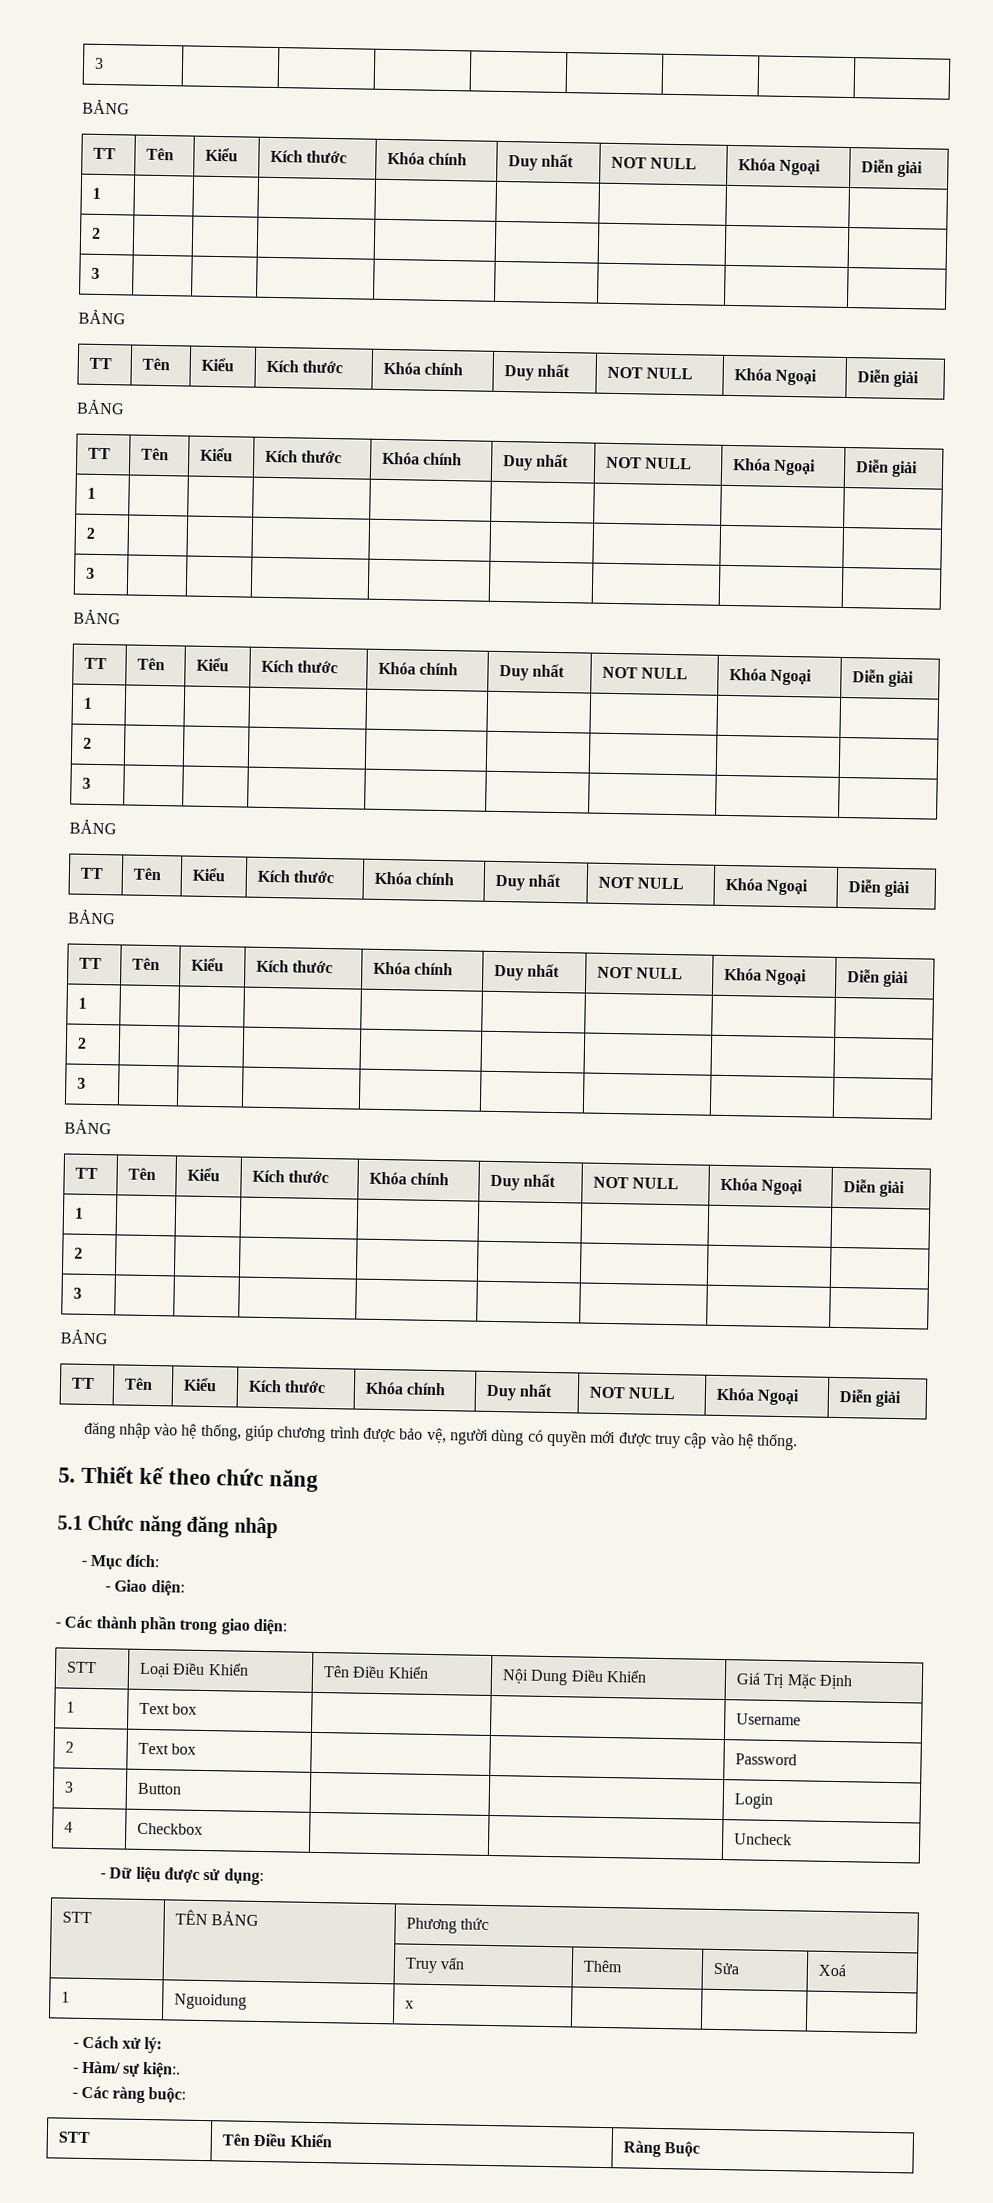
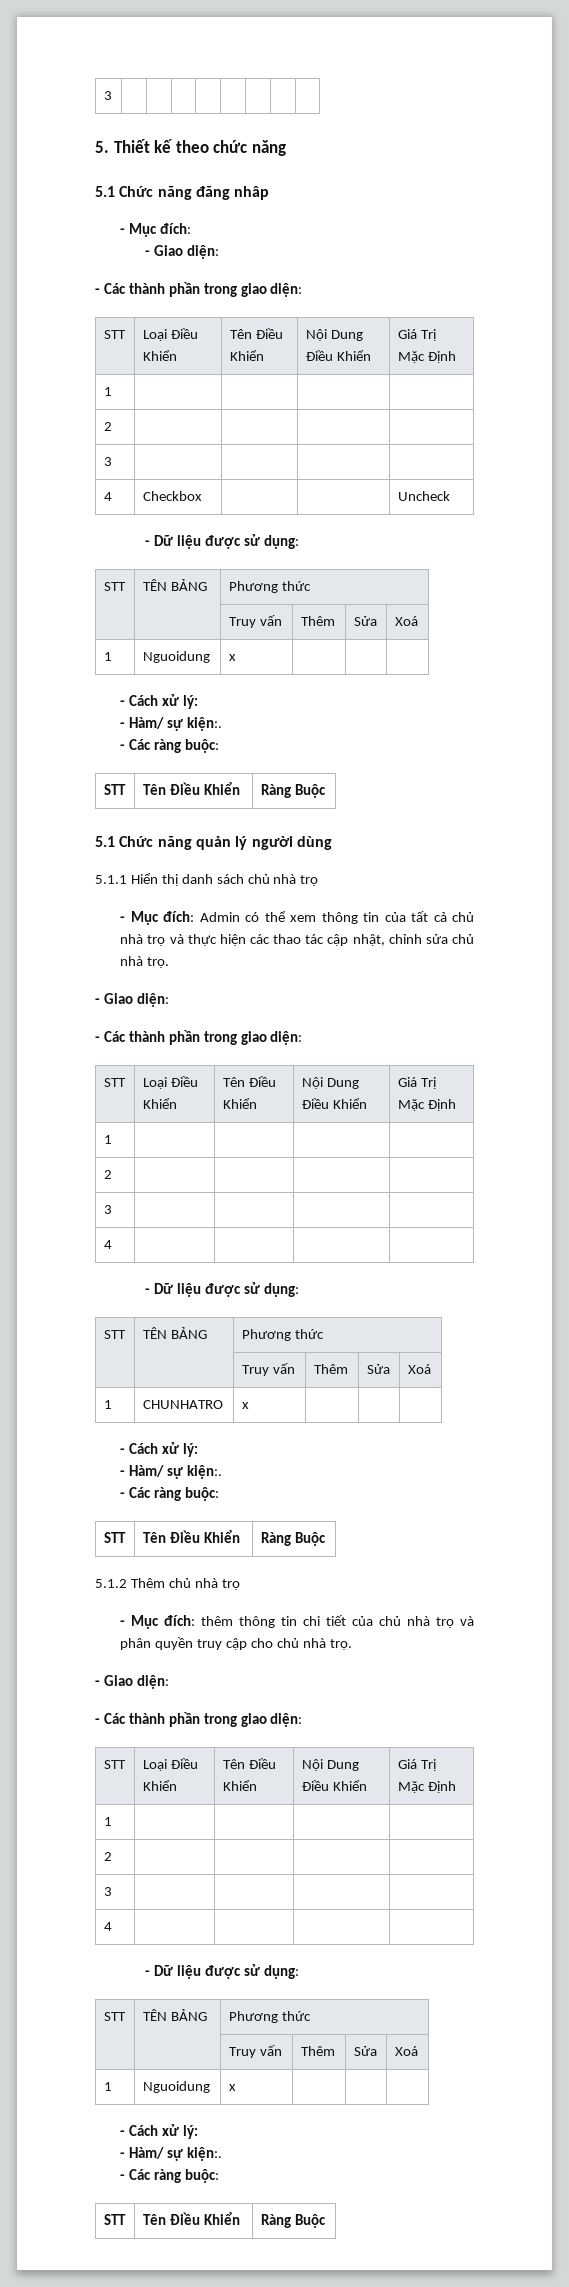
[93,57,104,69] [82,99,130,115] [92,147,116,160] [145,147,174,161] [204,147,238,162] [269,149,348,164] [386,151,468,166] [507,153,575,171] [610,156,698,170] [737,158,822,176] [860,159,924,178] [91,187,101,199] [90,227,101,239] [90,267,100,279] [78,309,126,325] [88,357,112,370] [141,357,170,371] [200,357,234,372] [265,359,344,374] [382,361,464,376] [503,363,571,381] [606,366,694,380] [733,368,818,386] [856,369,920,388] [76,399,125,415] [87,447,111,460] [140,447,169,461] [199,447,233,462] [264,449,343,464] [381,451,463,466] [502,453,570,471] [605,456,693,470] [732,458,817,476] [855,459,919,478] [86,487,96,499] [85,527,95,539] [85,567,95,579] [73,609,121,625] [83,657,107,670] [136,657,165,671] [195,657,229,672] [260,659,339,674] [377,661,459,676] [498,663,566,681] [601,666,689,680] [728,667,813,686] [851,669,915,688] [82,697,92,709] [82,737,92,749] [81,777,91,789] [69,819,117,835] [79,867,104,880] [132,867,162,881] [191,867,226,882] [256,869,335,884] [373,871,455,886] [494,873,562,891] [597,876,685,890] [724,877,809,896] [847,879,911,898] [68,909,116,925] [78,957,102,970] [131,957,160,971] [190,957,224,972] [255,959,334,974] [372,961,454,976] [493,963,561,981] [596,966,684,980] [723,967,808,986] [846,969,910,988] [77,997,87,1009] [76,1037,87,1049] [76,1077,86,1089] [64,1119,112,1135] [74,1167,98,1180] [127,1167,156,1181] [186,1167,220,1182] [251,1169,330,1184] [368,1171,450,1186] [489,1173,557,1191] [592,1176,680,1190] [719,1177,804,1196] [842,1179,906,1198] [73,1207,84,1219] [73,1247,83,1259] [72,1287,82,1299] [60,1329,108,1345] [70,1377,95,1390] [123,1377,153,1391] [182,1377,217,1392] [247,1379,327,1394] [364,1381,447,1396] [485,1383,554,1401] [588,1386,677,1400] [715,1387,801,1406] [838,1389,903,1408] [83,1421,799,1451] 3 | | | | | | | | // BẢNG // TT | Tên | Kiểu | Kích thước | Khóa chính | Duy nhất | NOT NULL | Khóa Ngoại | Diễn giải // 1 | | | | | | | | // 2 | | | | | | | | // 3 | | | | | | | | // BẢNG // TT | Tên | Kiểu | Kích thước | Khóa chính | Duy nhất | NOT NULL | Khóa Ngoại | Diễn giải // BẢNG // TT | Tên | Kiểu | Kích thước | Khóa chính | Duy nhất | NOT NULL | Khóa Ngoại | Diễn giải // 1 | | | | | | | | // 2 | | | | | | | | // 3 | | | | | | | | // BẢNG // TT | Tên | Kiểu | Kích thước | Khóa chính | Duy nhất | NOT NULL | Khóa Ngoại | Diễn giải // 1 | | | | | | | | // 2 | | | | | | | | // 3 | | | | | | | | // BẢNG // TT | Tên | Kiểu | Kích thước | Khóa chính | Duy nhất | NOT NULL | Khóa Ngoại | Diễn giải // BẢNG // TT | Tên | Kiểu | Kích thước | Khóa chính | Duy nhất | NOT NULL | Khóa Ngoại | Diễn giải // 1 | | | | | | | | // 2 | | | | | | | | // 3 | | | | | | | | // BẢNG // TT | Tên | Kiểu | Kích thước | Khóa chính | Duy nhất | NOT NULL | Khóa Ngoại | Diễn giải // 1 | | | | | | | | // 2 | | | | | | | | // 3 | | | | | | | | // BẢNG // TT | Tên | Kiểu | Kích thước | Khóa chính | Duy nhất | NOT NULL | Khóa Ngoại | Diễn giải // đăng nhập vào hệ thống, giúp chương trình được bảo vệ, người dùng có quyền mới được truy cập vào hệ thống. -> [103,91,112,100] 3 | | | | | | | |
[138,1702,198,1715] [735,1713,801,1726] [64,1741,74,1753] [137,1742,197,1755] [734,1753,797,1766] [63,1781,74,1793] [136,1782,182,1795] [733,1793,773,1809] Text box | | | Username // 2 | Text box | | | Password // 3 | Button | | | Login -> [103,422,112,431] [103,457,112,466] | | | // 2 | | | | // 3 | | | |
(701, 2149) none -> [95,836,332,850] [95,873,319,886] [120,911,474,925] [120,934,474,946] [120,956,170,968] [95,993,169,1007] [95,1030,303,1045] [103,1078,126,1087] [142,1076,198,1089] [142,1098,177,1109] [222,1076,276,1087] [222,1098,257,1109] [301,1077,359,1089] [301,1098,367,1109] [397,1077,436,1089] [397,1099,456,1111] [103,1135,112,1144] [103,1170,112,1179] [103,1205,112,1214] [103,1240,112,1249] [145,1282,299,1297] [103,1330,126,1339] [142,1327,207,1339] [241,1329,324,1341] [241,1363,295,1376] [313,1364,348,1374] [366,1364,390,1374] [407,1364,431,1374] [103,1400,112,1409] [142,1400,223,1409] [241,1402,249,1409] [120,1442,198,1457] [120,1465,222,1479] [120,1487,219,1501] [103,1532,126,1543] [142,1530,240,1543] [260,1532,326,1546] [95,1578,240,1590] [120,1615,474,1629] [120,1637,352,1650] [95,1675,169,1689] [95,1712,303,1727] [103,1760,126,1769] [142,1758,198,1771] [142,1780,177,1791] [222,1758,276,1769] [222,1780,257,1791] [301,1759,359,1771] [301,1780,367,1791] [397,1759,436,1771] [397,1781,456,1793] [103,1817,112,1826] [103,1852,112,1861] [103,1887,112,1896] [103,1922,112,1931] [145,1964,299,1979] [103,2012,126,2021] [142,2009,207,2021] [228,2011,311,2023] [228,2045,282,2058] [300,2046,335,2056] [353,2046,377,2056] [394,2046,418,2056] [103,2082,112,2091] [142,2081,210,2093] [228,2084,236,2091] [120,2124,198,2139] [120,2147,222,2161] [120,2169,219,2183] [103,2214,126,2225] [142,2212,240,2225] [260,2214,326,2228] // 5.1 Chức năng quản lý người dùng // 5.1.1 Hiển thị danh sách chủ nhà trọ // - Mục đích: Admin có thể xem thông tin của tất cả chủ nhà trọ và thực hiện các thao tác cập nhật, chỉnh sửa chủ nhà trọ. // - Giao diện: // - Các thành phần trong giao diện: // STT | Loại Điều Khiển | Tên Điều Khiển | Nội Dung Điều Khiển | Giá Trị Mặc Định // 1 | | | | // 2 | | | | // 3 | | | | // 4 | | | | // - Dữ liệu được sử dụng: // STT | TÊN BẢNG | Phương thức // | | Truy vấn | Thêm | Sửa | Xoá // 1 | CHUNHATRO | x | | | // - Cách xử lý: // - Hàm/ sự kiện:. // - Các ràng buộc: // STT | Tên Điều Khiển | Ràng Buộc // 5.1.2 Thêm chủ nhà trọ // - Mục đích: thêm thông tin chi tiết của chủ nhà trọ và phân quyền truy cập cho chủ nhà trọ. // - Giao diện: // - Các thành phần trong giao diện: // STT | Loại Điều Khiển | Tên Điều Khiển | Nội Dung Điều Khiển | Giá Trị Mặc Định // 1 | | | | // 2 | | | | // 3 | | | | // 4 | | | | // - Dữ liệu được sử dụng: // STT | TÊN BẢNG | Phương thức // | | Truy vấn | Thêm | Sửa | Xoá // 1 | Nguoidung | x | | | // - Cách xử lý: // - Hàm/ sự kiện:. // - Các ràng buộc: // STT | Tên Điều Khiển | Ràng Buộc

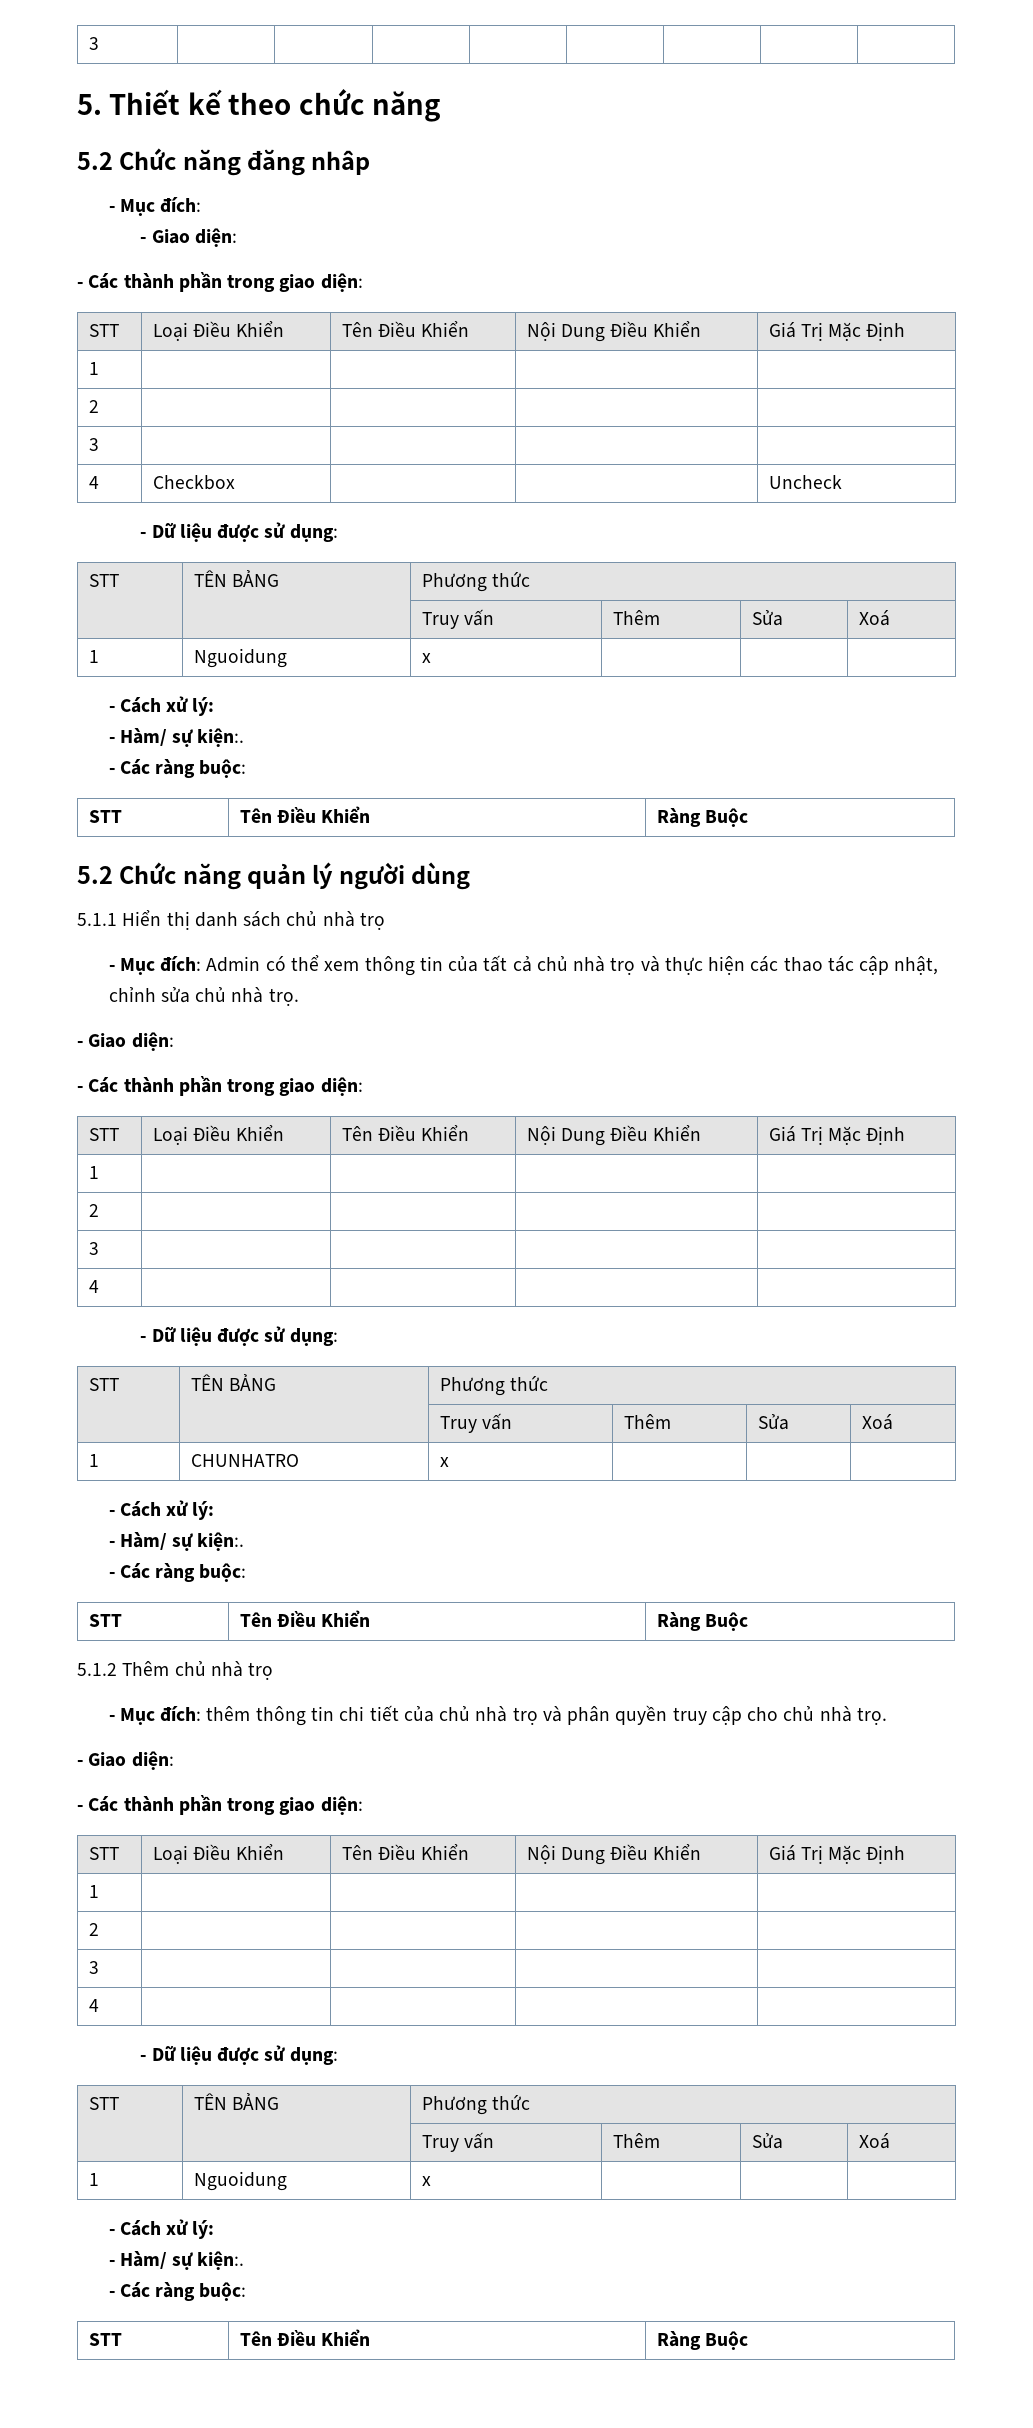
[95,186,115,197] 5.1 -> [77,152,113,170] 5.2
[95,836,115,847] 5.1 -> [77,866,113,884] 5.2

